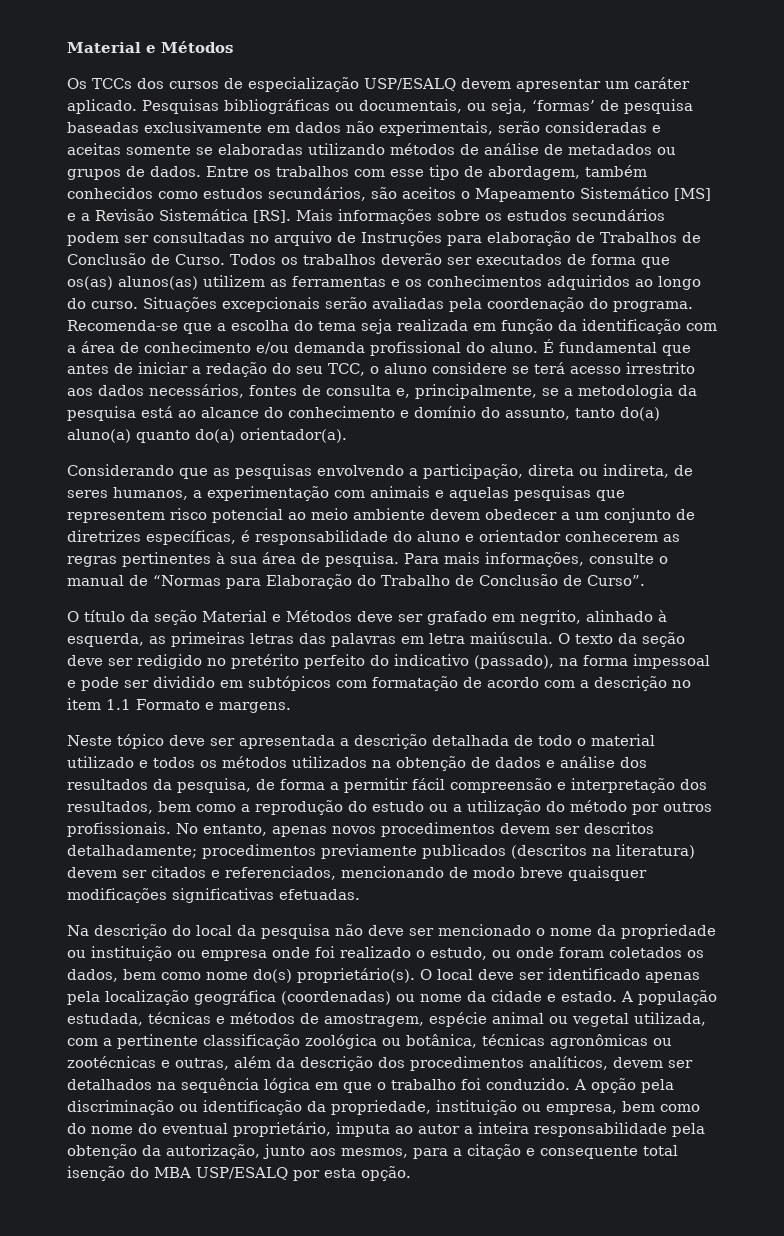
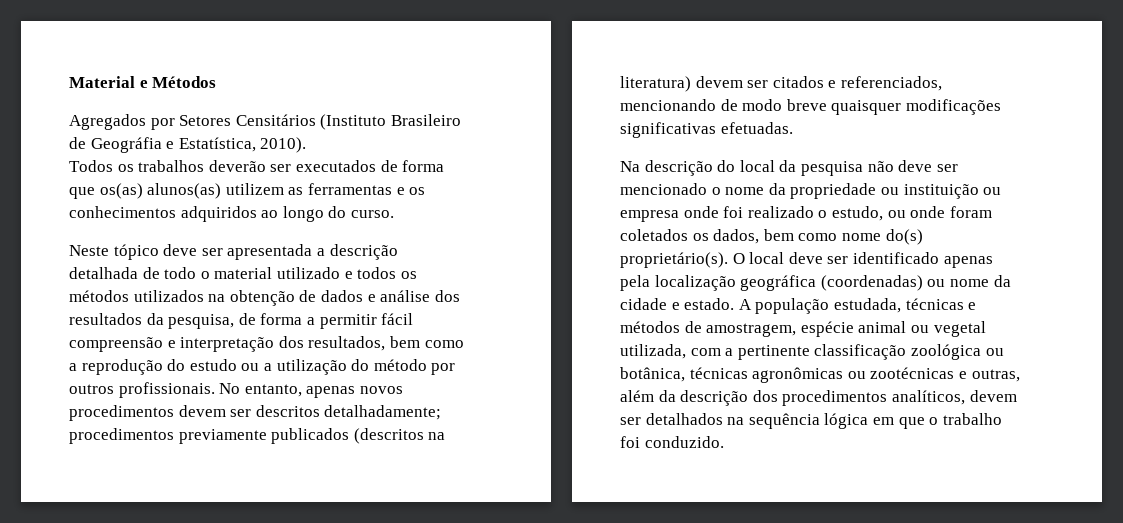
[67,77,690,92] [67,99,693,114] [67,121,661,136] [67,143,676,155] [67,165,647,180] [67,187,711,202] [67,209,665,224] [67,231,701,246] [67,253,225,265] Os TCCs dos cursos de especialização USP/ESALQ devem apresentar um caráter aplicado. Pesquisas bibliográficas ou documentais, ou seja, ‘formas’ de pesquisa baseadas exclusivamente em dados não experimentais, serão consideradas e aceitas somente se elaboradas utilizando métodos de análise de metadados ou grupos de dados. Entre os trabalhos com esse tipo de abordagem, também conhecidos como estudos secundários, são aceitos o Mapeamento Sistemático [MS] e a Revisão Sistemática [RS]. Mais informações sobre os estudos secundários podem ser consultadas no arquivo de Instruções para elaboração de Trabalhos de Conclusão de Curso. -> [69,114,461,130] [69,137,307,153] Agregados por Setores Censitários (Instituto Brasileiro de Geográfia e Estatística, 2010). //
[143,297,693,312] [67,319,717,334] [67,339,691,356] [67,362,695,377] [67,384,697,399] [67,406,660,421] [67,428,347,443] [67,464,693,479] [67,486,625,501] [67,508,695,523] [67,530,680,545] [67,552,668,567] [67,574,645,589] [67,610,667,625] [67,632,685,647] [67,654,710,669] [67,676,691,691] [67,698,291,713] Situações excepcionais serão avaliadas pela coordenação do programa. Recomenda-se que a escolha do tema seja realizada em função da identificação com a área de conhecimento e/ou demanda profissional do aluno. É fundamental que antes de iniciar a redação do seu TCC, o aluno considere se terá acesso irrestrito aos dados necessários, fontes de consulta e, principalmente, se a metodologia da pesquisa está ao alcance do conhecimento e domínio do assunto, tanto do(a) aluno(a) quanto do(a) orientador(a). // Considerando que as pesquisas envolvendo a participação, direta ou indireta, de seres humanos, a experimentação com animais e aquelas pesquisas que representem risco potencial ao meio ambiente devem obedecer a um conjunto de diretrizes específicas, é responsabilidade do aluno e orientador conhecerem as regras pertinentes à sua área de pesquisa. Para mais informações, consulte o manual de “Normas para Elaboração do Trabalho de Conclusão de Curso”. // O título da seção Material e Métodos deve ser grafado em negrito, alinhado à esquerda, as primeiras letras das palavras em letra maiúscula. O texto da seção deve ser redigido no pretérito perfeito do indicativo (passado), na forma impessoal e pode ser dividido em subtópicos com formatação de acordo com a descrição no item 1.1 Formato e margens. -> (394, 214) none
[574,1078,674,1093] [67,1100,700,1115] [67,1122,705,1137] [67,1144,678,1159] [67,1166,411,1181] A opção pela discriminação ou identificação da propriedade, instituição ou empresa, bem como do nome do eventual proprietário, imputa ao autor a inteira responsabilidade pela obtenção da autorização, junto aos mesmos, para a citação e consequente total isenção do MBA USP/ESALQ por esta opção. -> (724, 442) none

